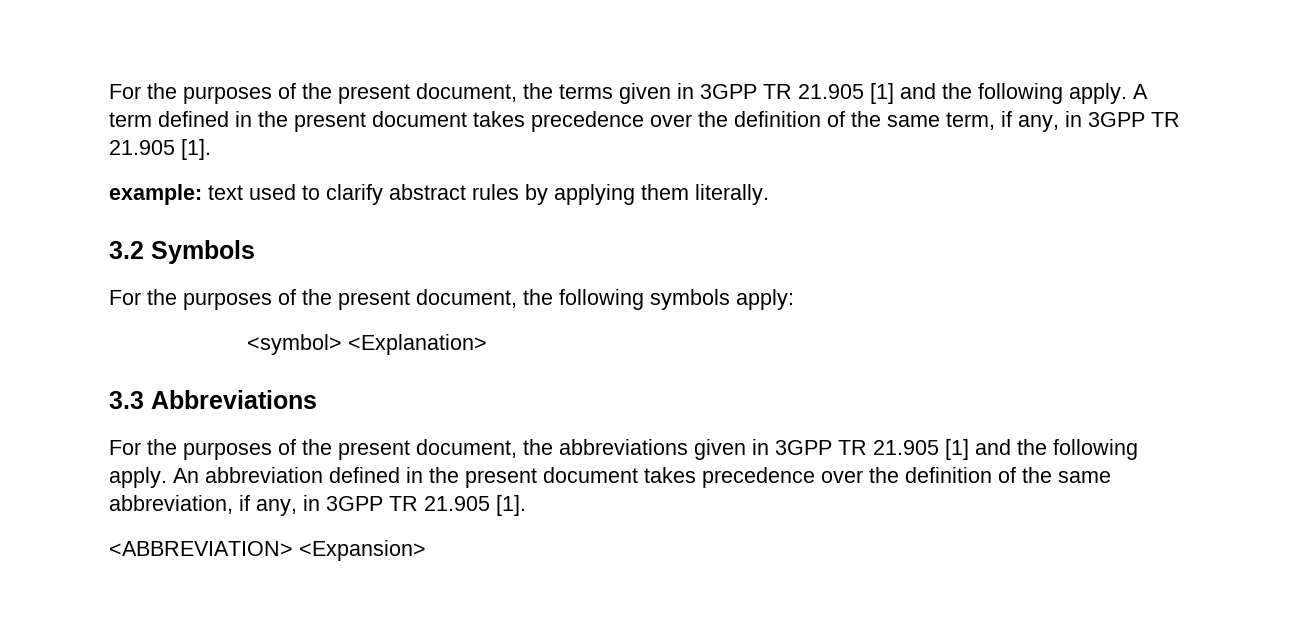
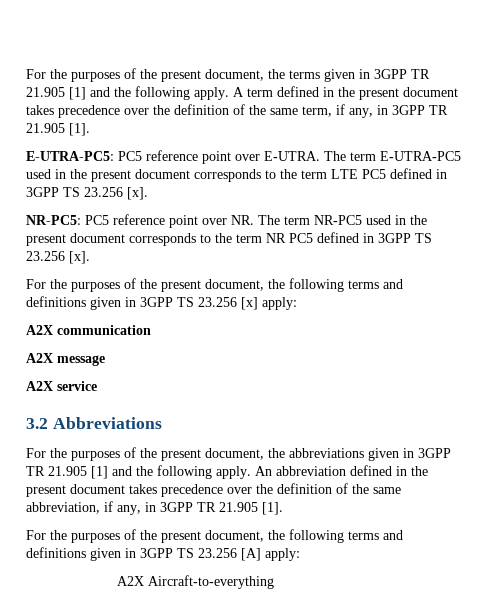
[109,184,769,205] [109,240,255,264] [109,289,794,310] [246,334,487,355] [109,391,144,409] example: text used to clarify abstract rules by applying them literally. // 3.2 Symbols // For the purposes of the present document, the following symbols apply: // <symbol> <Explanation> // 3.3 -> [26,150,461,164] [26,168,447,182] [26,187,148,200] [26,214,427,228] [26,232,432,246] [26,251,90,264] [26,278,403,292] [26,296,297,310] [26,325,151,335] [26,353,105,366] [26,381,97,391] [26,418,48,429] E-UTRA-PC5: PC5 reference point over E-UTRA. The term E-UTRA-PC5 used in the present document corresponds to the term LTE PC5 defined in 3GPP TS 23.256 [x]. // NR-PC5: PC5 reference point over NR. The term NR-PC5 used in the present document corresponds to the term NR PC5 defined in 3GPP TS 23.256 [x]. // For the purposes of the present document, the following terms and definitions given in 3GPP TS 23.256 [x] apply: // A2X communication // A2X message // A2X service // 3.2
[109,540,426,561] <ABBREVIATION> <Expansion> -> [26,529,403,543] [26,547,300,561] [116,575,274,589] For the purposes of the present document, the following terms and definitions given in 3GPP TS 23.256 [A] apply: // A2X Aircraft-to-everything

